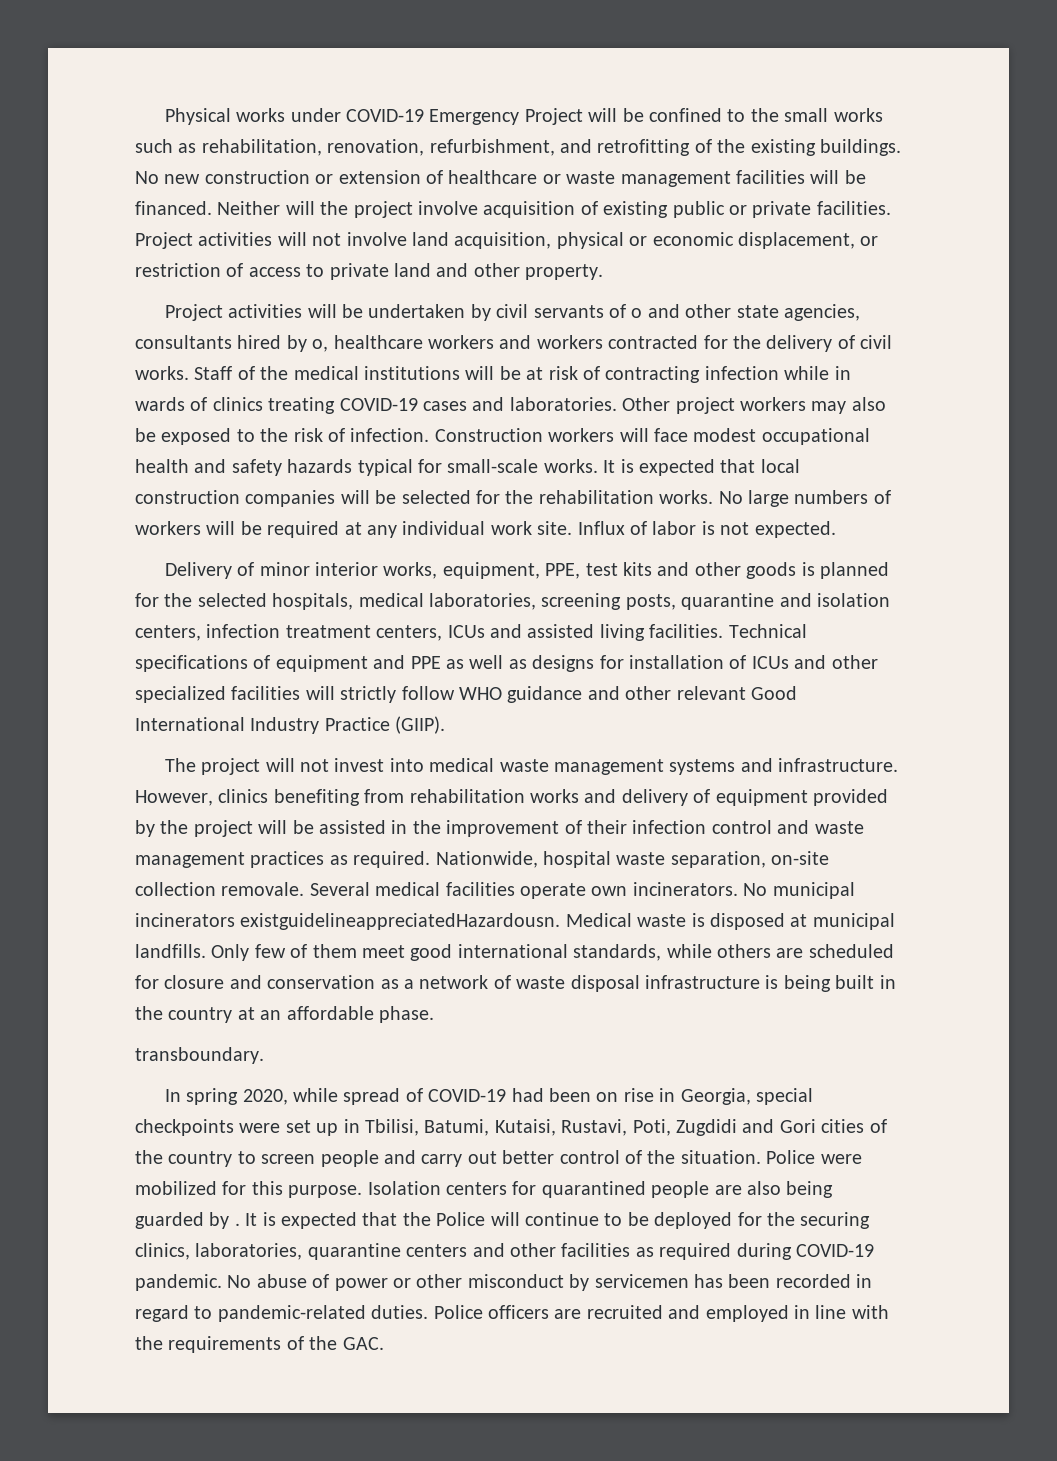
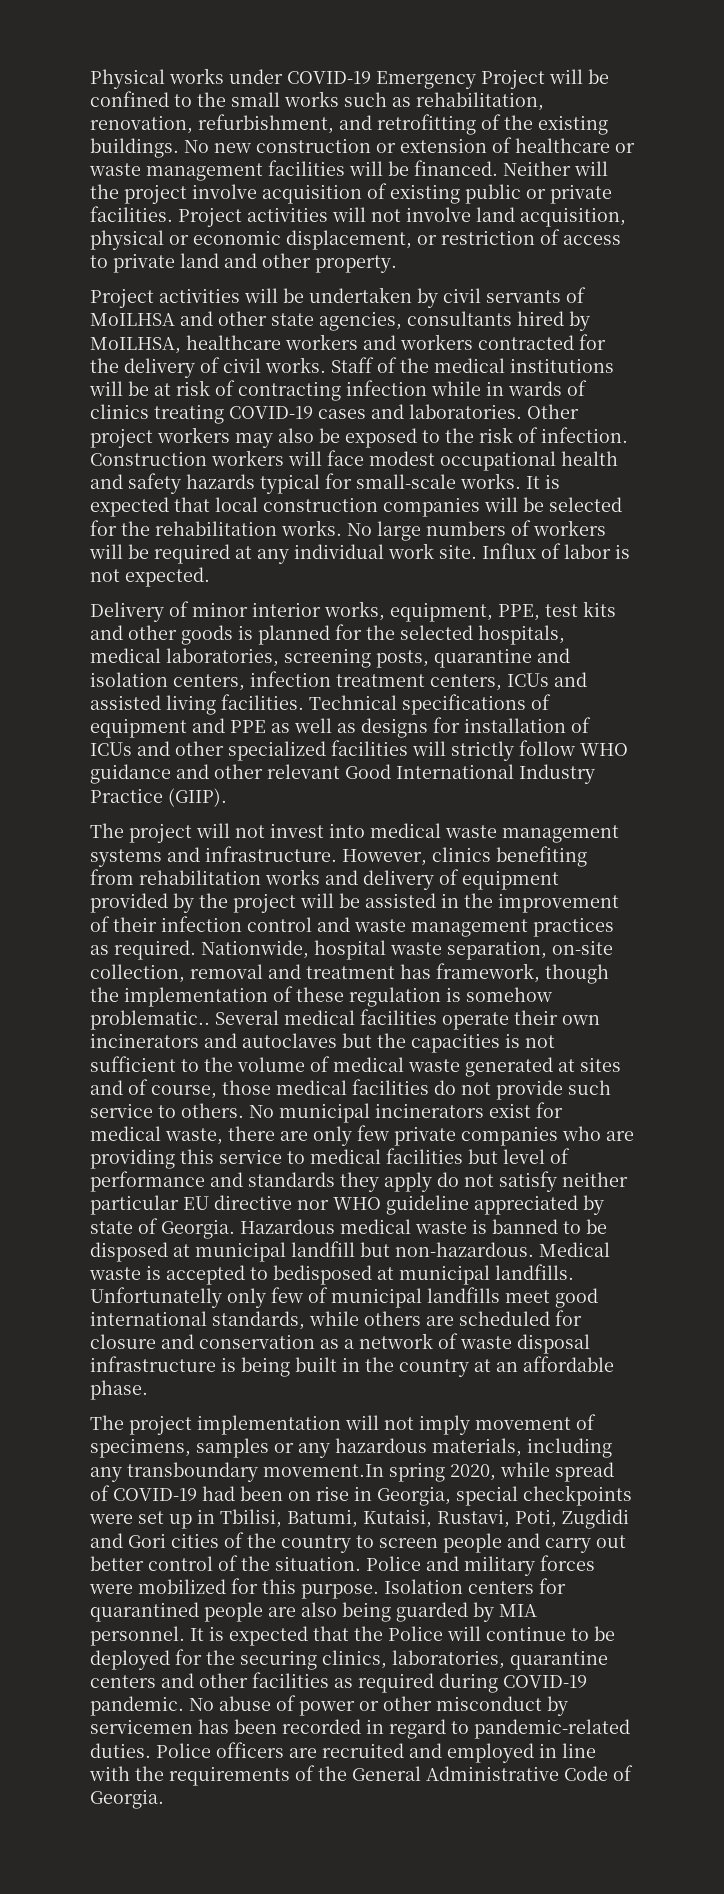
[631,308,643,318] o -> [90,313,175,326] MoILHSA
[312,339,329,352] o, -> [90,337,181,354] MoILHSA,
[135,882,855,899] [135,913,895,930] [135,944,357,961] collection removale. Several medical facilities operate own incinerators. No municipal incinerators existguidelineappreciatedHazardousn. Medical waste is disposed at municipal landfills. Only few of them -> [90,963,609,984] [90,986,552,1007] [90,1009,600,1030] [90,1033,555,1053] [90,1056,621,1077] [90,1079,611,1100] [90,1102,563,1123] [90,1125,634,1146] [90,1148,570,1169] [90,1171,628,1192] [90,1195,604,1215] [90,1218,607,1239] [90,1241,610,1262] [89,1264,574,1285] [90,1287,500,1308] collection, removal and treatment has framework, though the implementation of these regulation is somehow problematic.. Several medical facilities operate their own incinerators and autoclaves but the capacities is not sufficient to the volume of medical waste generated at sites and of course, those medical facilities do not provide such service to others. No municipal incinerators exist for medical waste, there are only few private companies who are providing this service to medical facilities but level of performance and standards they apply do not satisfy neither particular EU directive nor WHO guideline appreciated by state of Georgia. Hazardous medical waste is banned to be disposed at municipal landfill but non-hazardous. Medical waste is accepted to bedisposed at municipal landfills. Unfortunatelly only few of municipal landfills
[135,1047,264,1064] [164,1089,181,1102] transboundary. // In -> [90,1414,596,1435] [90,1438,612,1458] [90,1462,384,1482] The project implementation will not imply movement of specimens, samples or any hazardous materials, including any transboundary movement.In
(816, 1157) none -> [426,1555,595,1576] and military forces
[234,1223,240,1226] . -> [499,1604,537,1617] [90,1626,185,1646] MIA personnel.
[342,1337,384,1350] GAC. -> [352,1765,633,1781] [90,1789,164,1809] General Administrative Code of Georgia.

